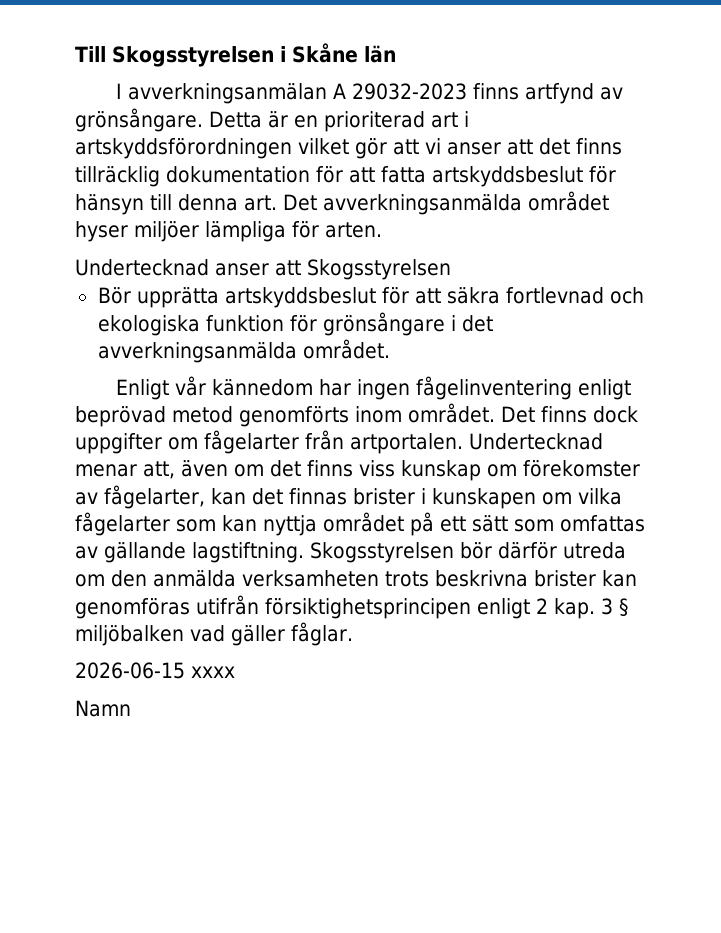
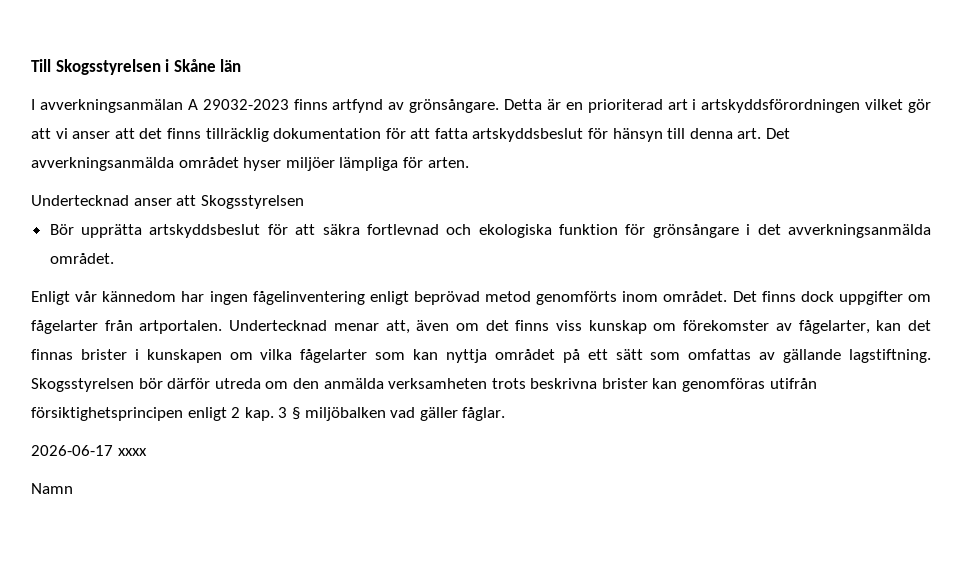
[75,662,185,679] 2026-06-15 -> [31,445,113,456] 2026-06-17

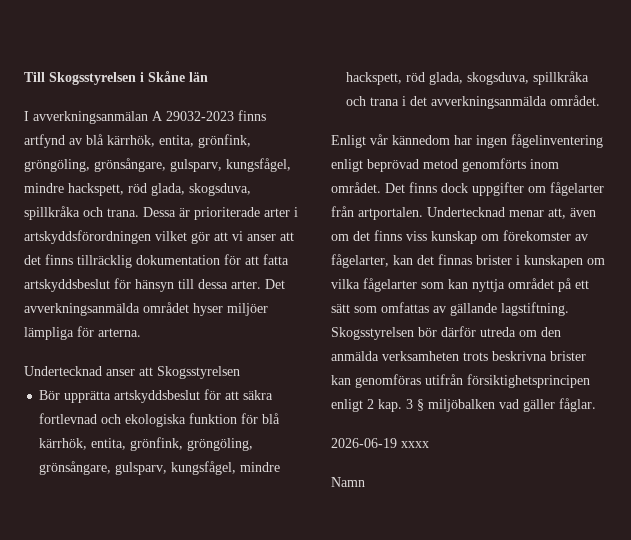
[409,99,688,113] grönsångare. Detta är en prioriterad art -> [86,134,251,148] [24,158,291,172] [24,183,251,196] [24,206,290,220] blå kärrhök, entita, grönfink, gröngöling, grönsångare, gulsparv, kungsfågel, mindre hackspett, röd glada, skogsduva, spillkråka och trana. Dessa är prioriterade arter
[689,128,762,139] denna art. -> [198,279,261,289] dessa arter.
[427,157,469,168] arten. -> [98,328,141,337] arterna.
[652,224,739,238] grönsångare -> [262,413,281,424] [39,437,254,451] [39,461,281,475] [346,71,590,85] [346,96,400,106] blå kärrhök, entita, grönfink, gröngöling, grönsångare, gulsparv, kungsfågel, mindre hackspett, röd glada, skogsduva, spillkråka och trana
[31,445,113,456] 2026-06-17 -> [331,438,397,448] 2026-06-19

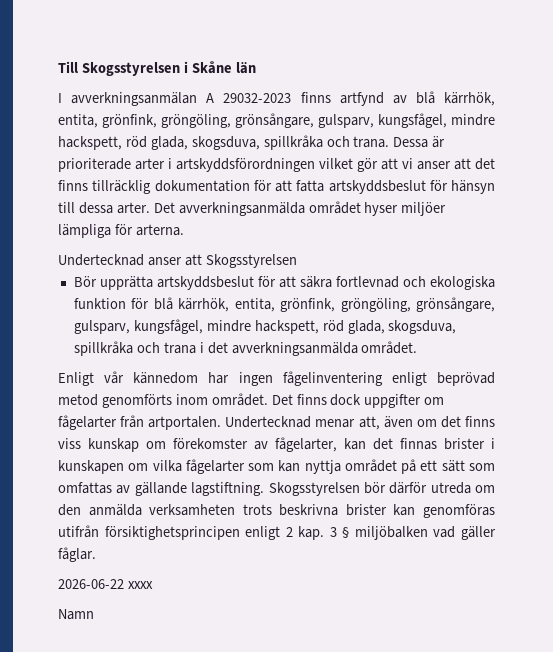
[331,438,397,448] 2026-06-19 -> [58,579,124,589] 2026-06-22

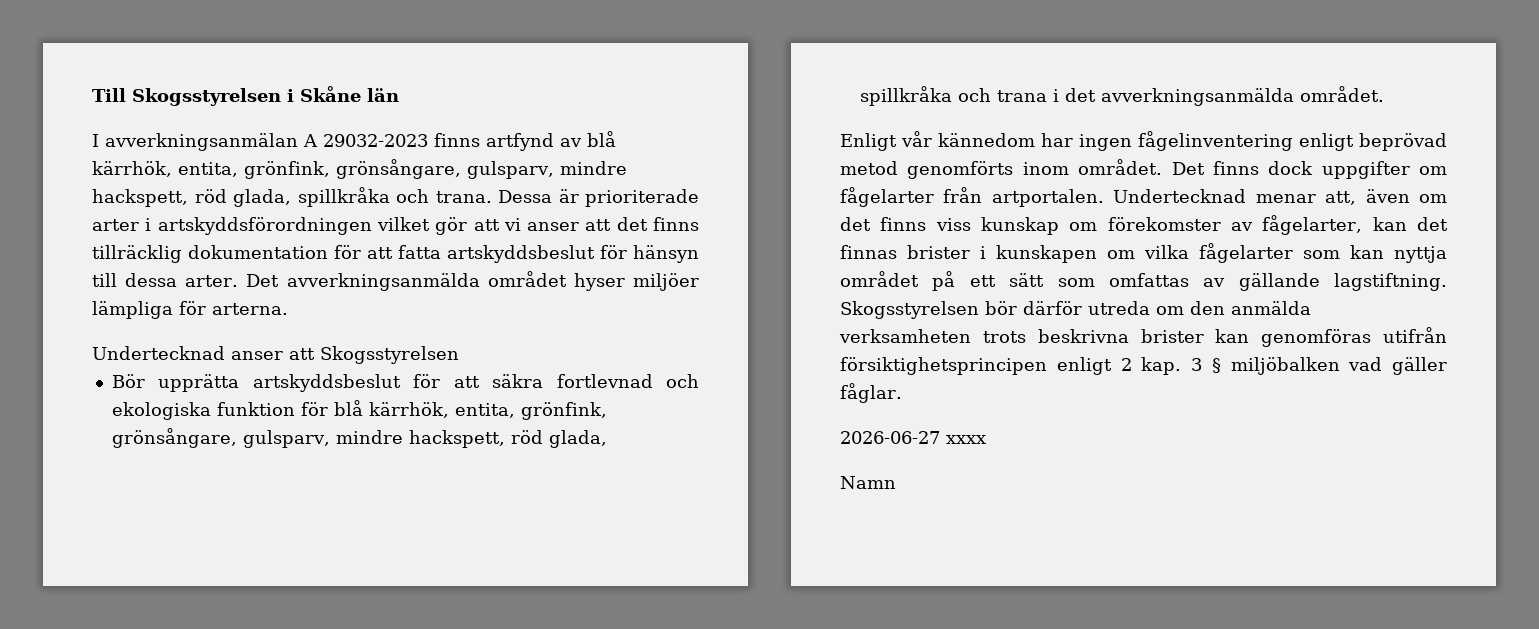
[161,113,495,128] [58,136,260,150] gröngöling, grönsångare, gulsparv, kungsfågel, mindre hackspett, röd glada, skogsduva, -> [336,159,627,179] [92,189,291,207] grönsångare, gulsparv, mindre hackspett, röd glada,
[340,297,495,312] [73,319,457,334] gröngöling, grönsångare, gulsparv, kungsfågel, mindre hackspett, röd glada, skogsduva, -> [111,428,607,448] grönsångare, gulsparv, mindre hackspett, röd glada,
[58,579,124,589] 2026-06-22 -> [840,431,940,444] 2026-06-27

